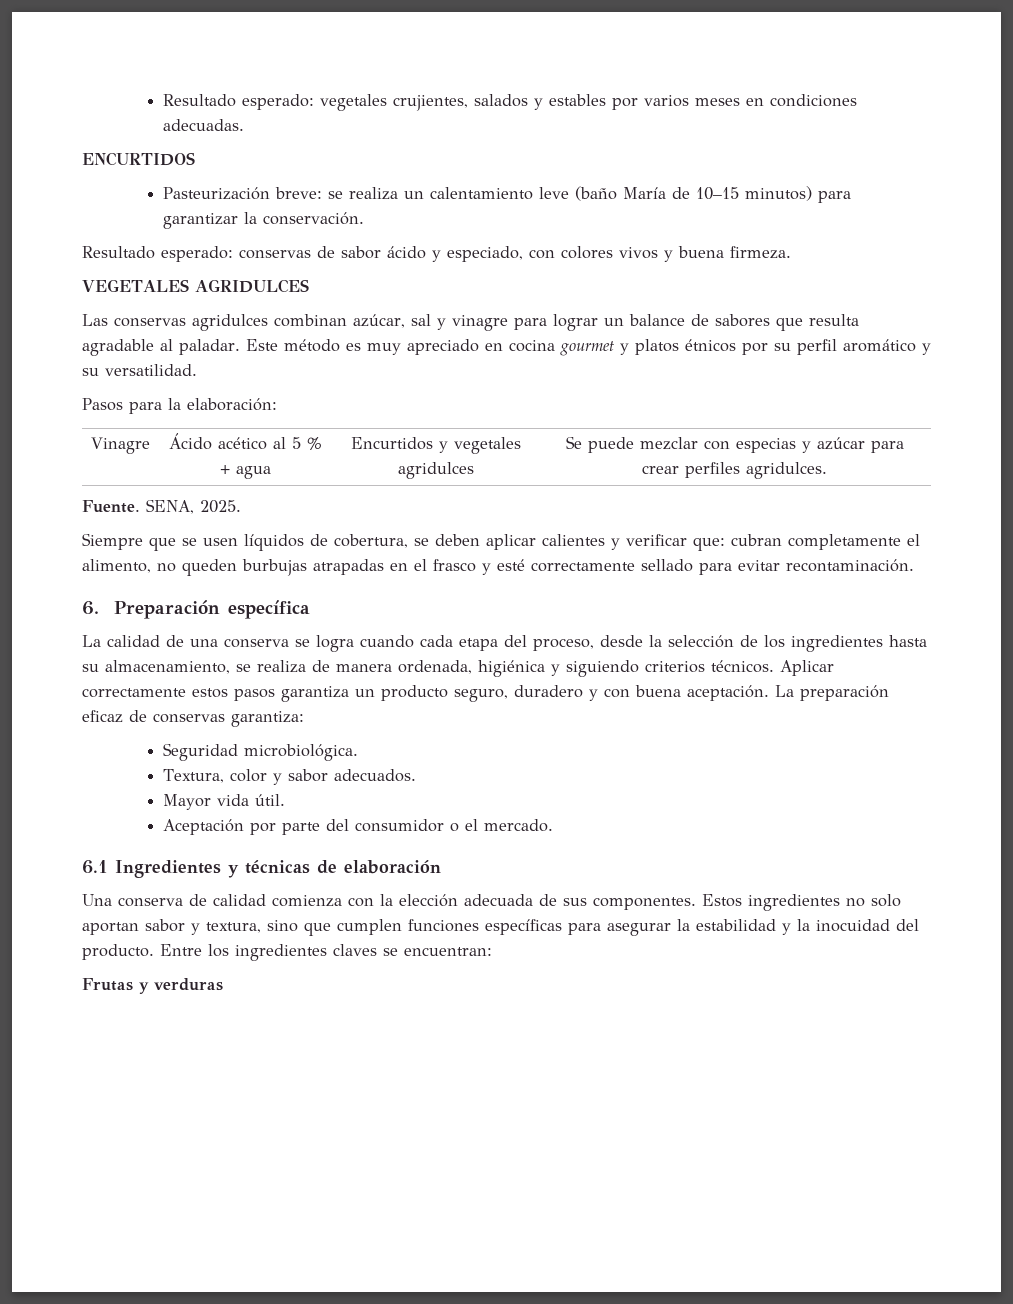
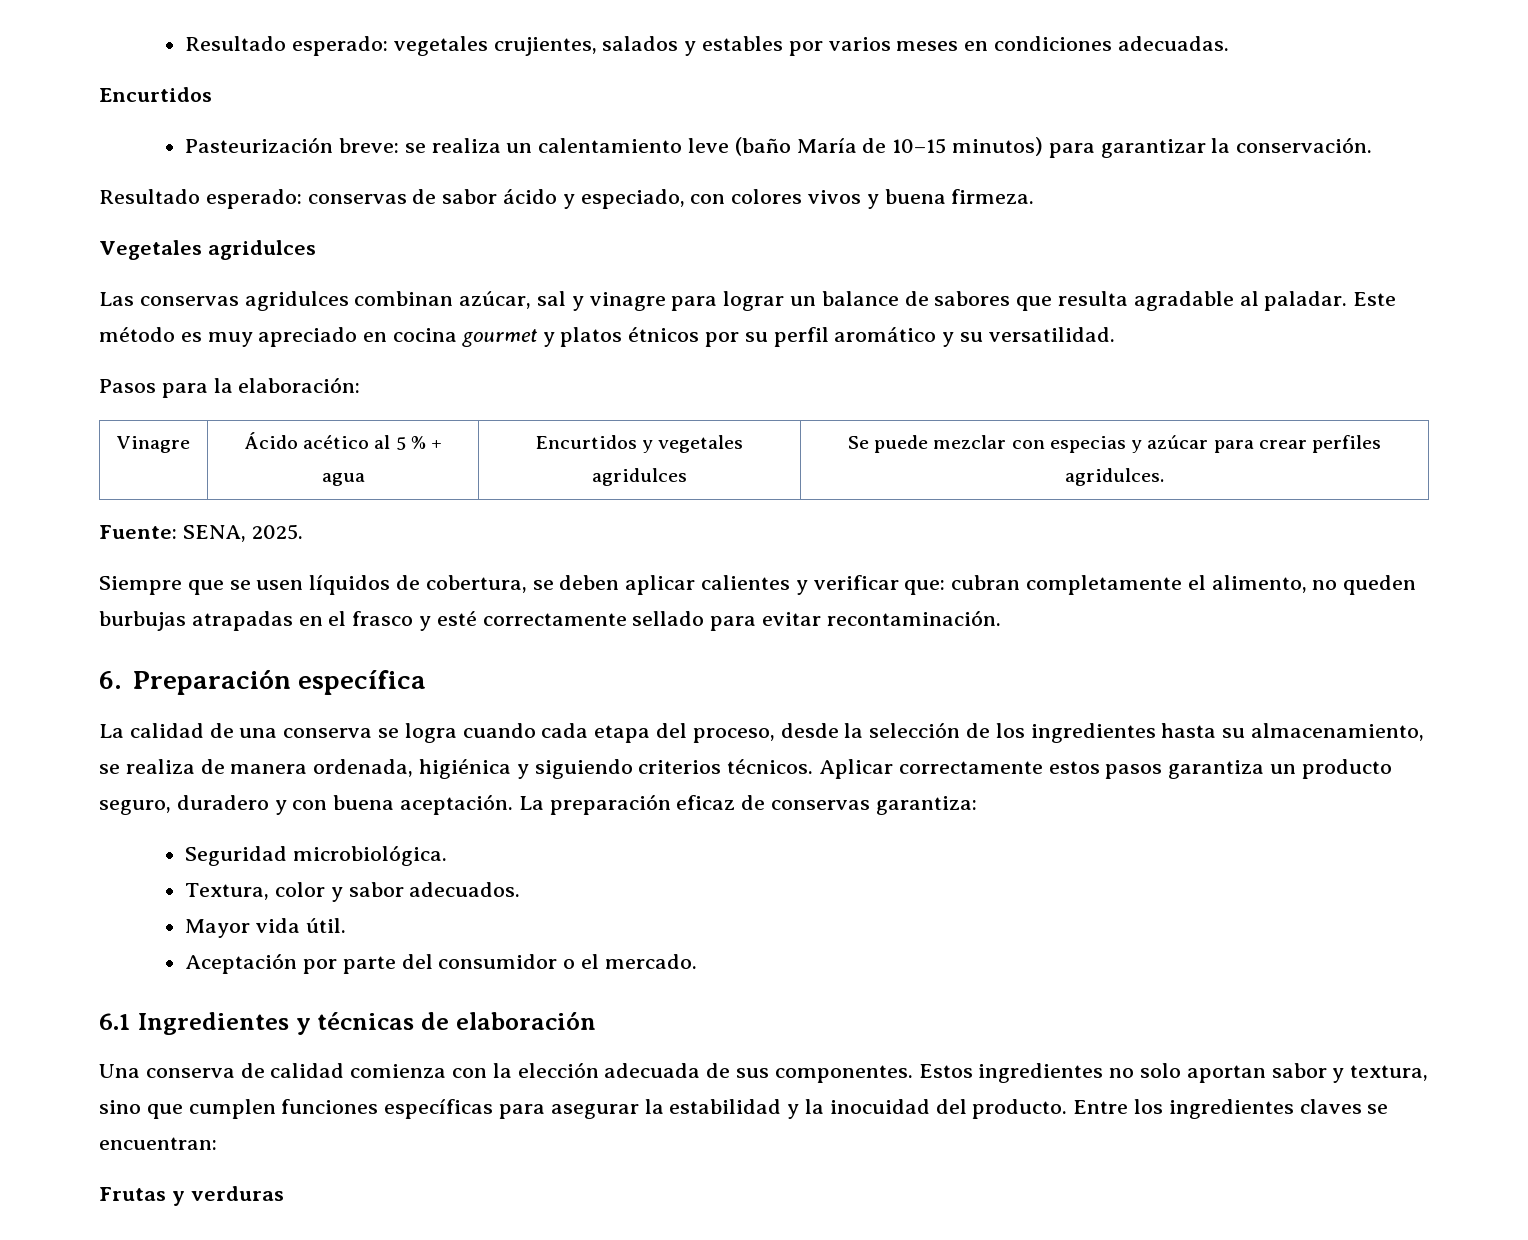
[82,152,195,166] ENCURTIDOS -> [99,87,212,102] Encurtidos
[82,279,309,293] VEGETALES AGRIDULCES -> [99,240,316,260] Vegetales agridulces
[82,500,140,513] Fuente. -> [99,525,177,539] Fuente:

